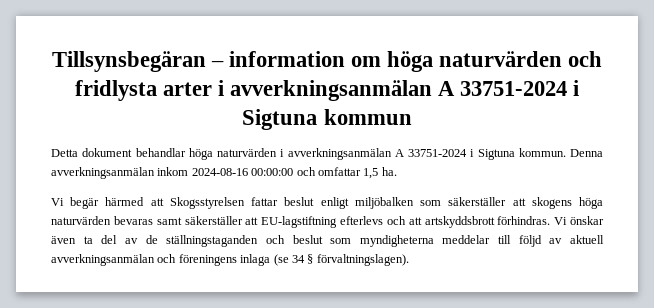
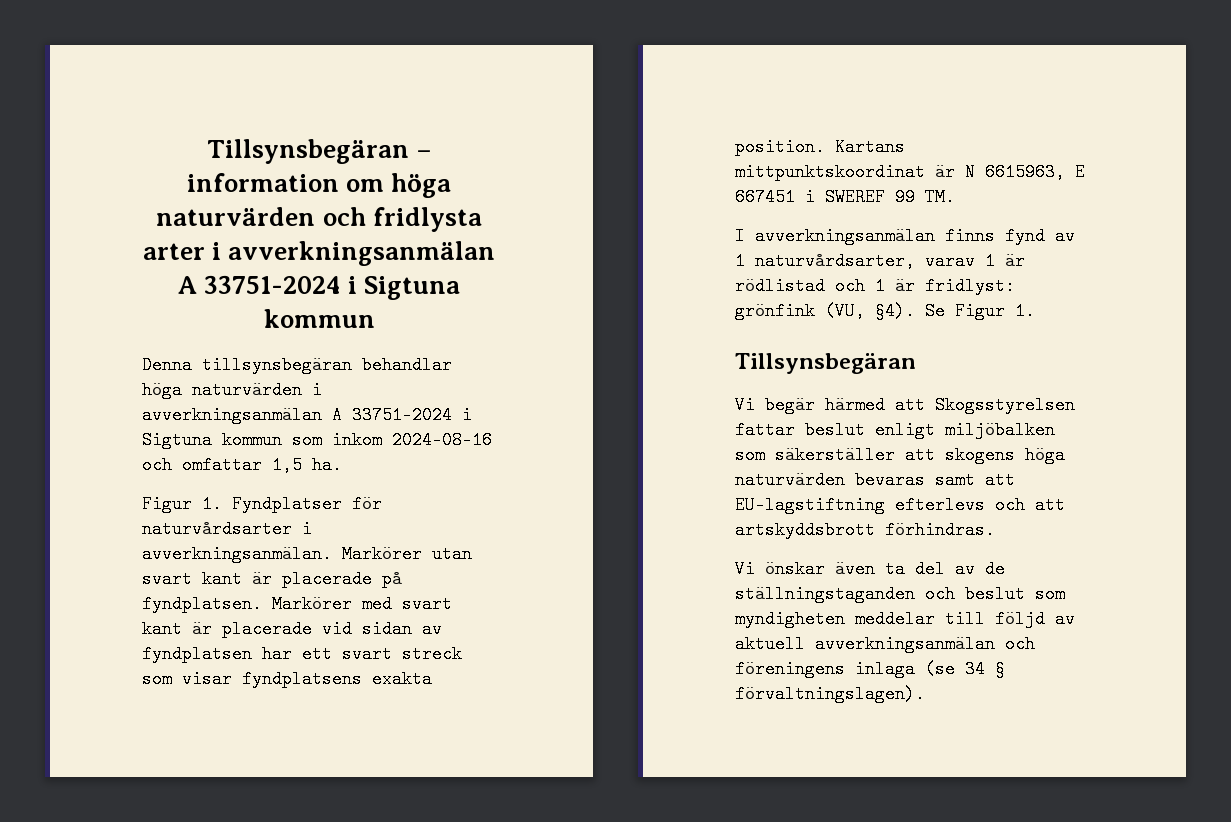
[51,148,133,157] Detta dokument -> [142,356,352,374] Denna tillsynsbegäran
[518,148,603,157] [51,167,155,179] kommun. Denna avverkningsanmälan -> [222,431,322,449] kommun som
[251,168,294,176] 00:00:00 -> (492, 440) none
(397, 171) none -> [142,495,382,513] [142,520,312,538] [142,545,472,563] [142,570,402,588] [142,595,452,613] [142,620,442,638] [142,645,462,663] [142,670,432,688] [735,138,905,156] [735,163,1085,181] [735,188,955,206] [735,227,1075,245] [735,252,1025,270] [735,277,1015,295] [735,302,1035,320] [735,353,916,374] // Figur 1. Fyndplatser för naturvårdsarter i avverkningsanmälan. Markörer utan svart kant är placerade på fyndplatsen. Markörer med svart kant är placerade vid sidan av fyndplatsen har ett svart streck som visar fyndplatsens exakta position. Kartans mittpunktskoordinat är N 6615963, E 667451 i SWEREF 99 TM. // I avverkningsanmälan finns fynd av 1 naturvårdsarter, varav 1 är rödlistad och 1 är fridlyst: grönfink (VU, §4). Se Figur 1. // Tillsynsbegäran
[184,216,243,225] säkerställer -> (975, 480) none
(551, 220) none -> (995, 530) //
[359,235,434,247] myndigheterna -> [735,610,845,628] myndigheten

